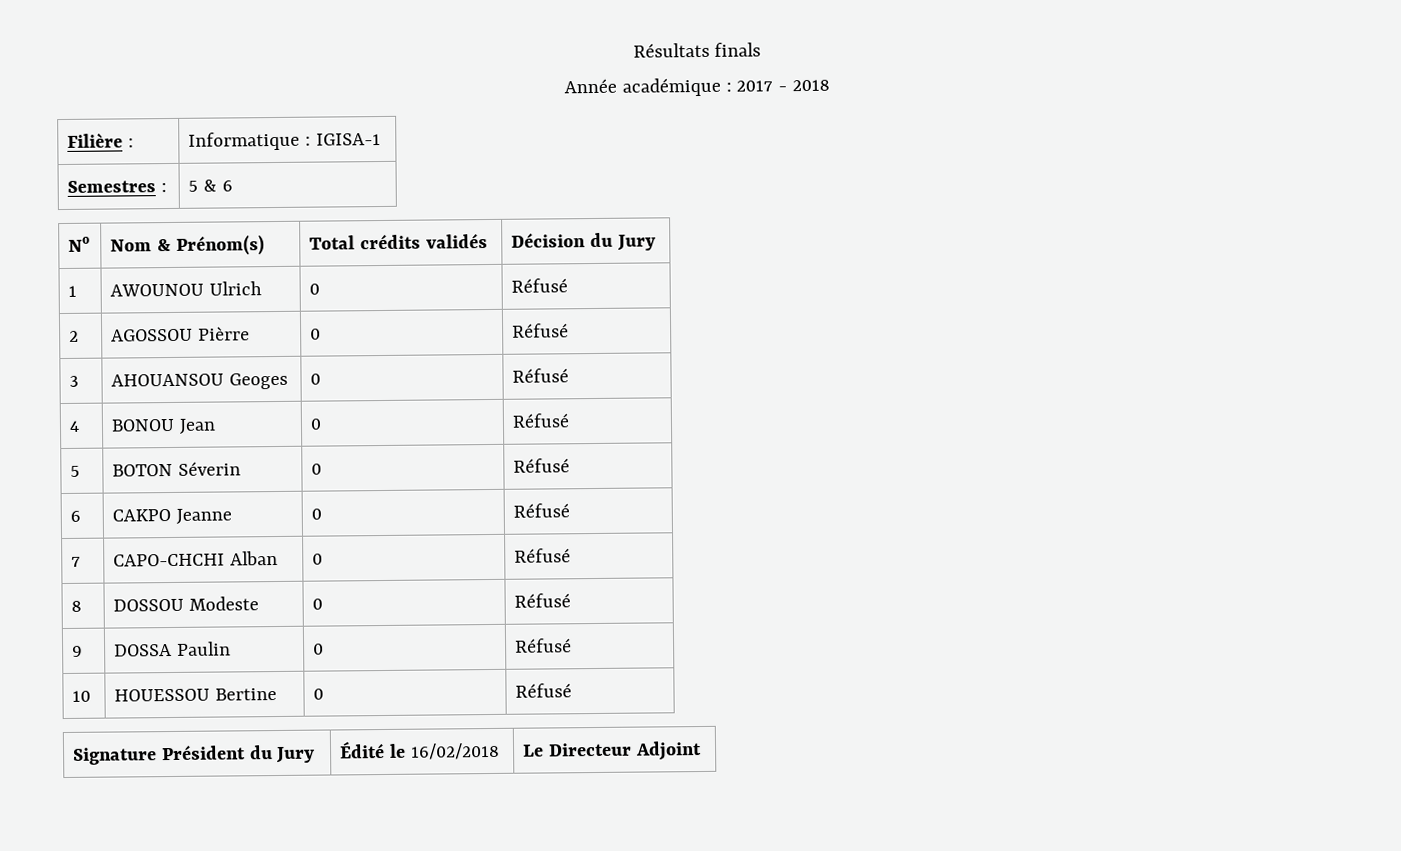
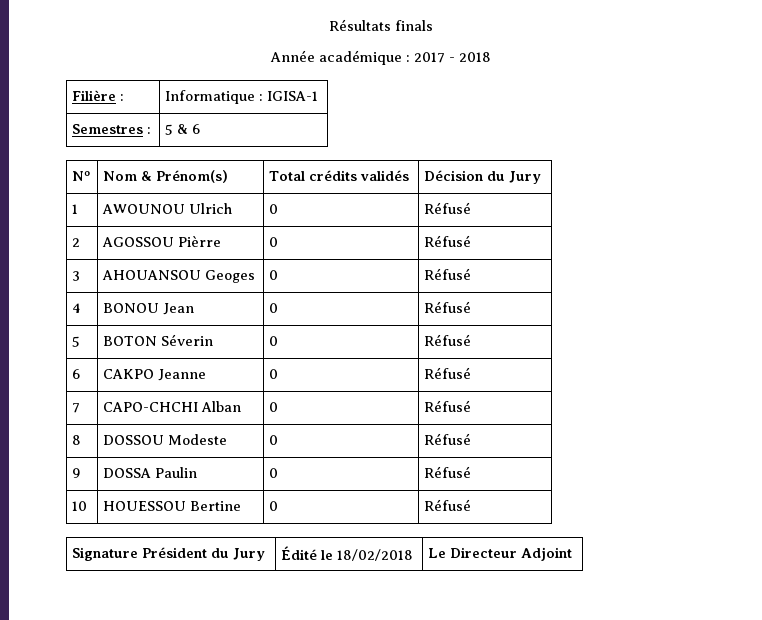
[409,742,500,760] 16/02/2018 -> [337,549,414,561] 18/02/2018

